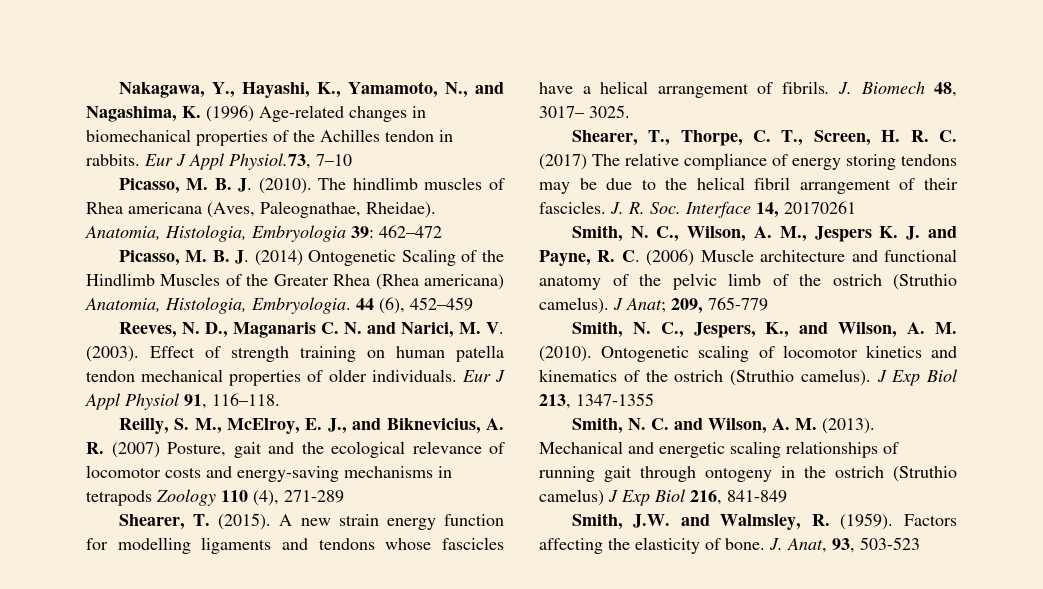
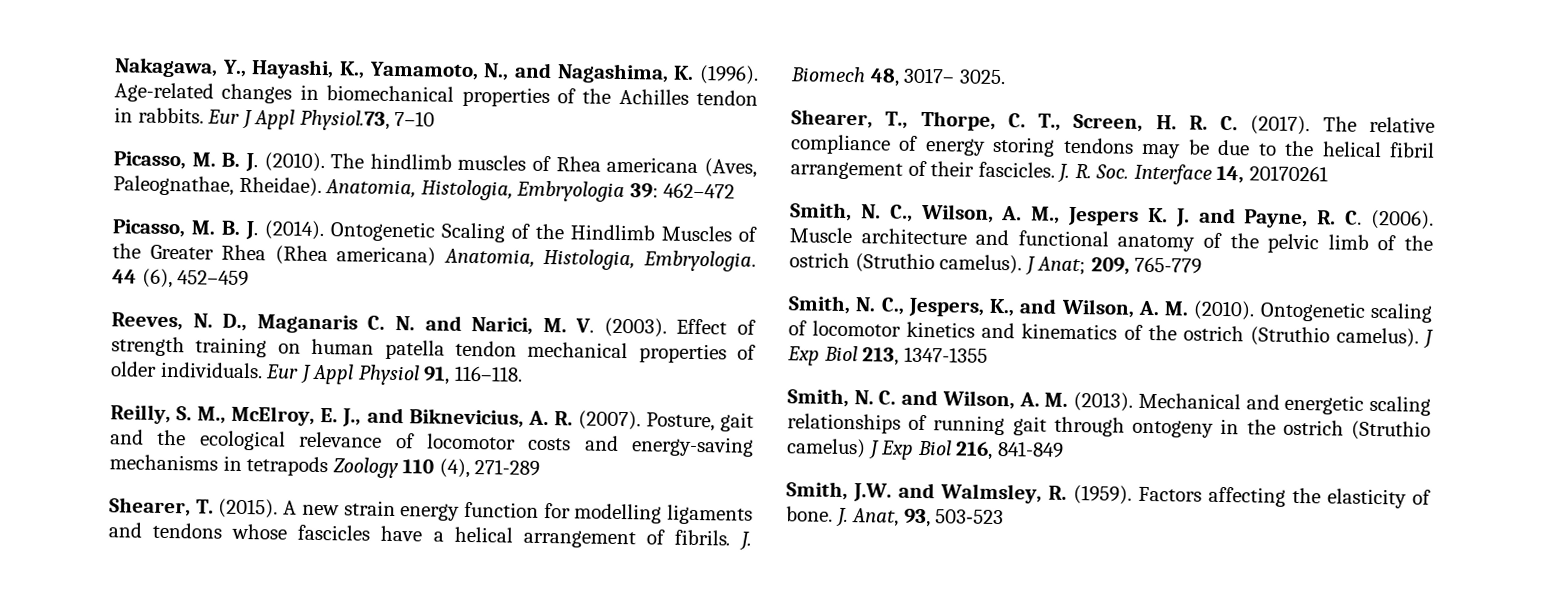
[206,105,254,122] (1996) -> [699,65,759,85] (1996).
[254,250,303,266] (2014) -> [264,220,325,241] (2014).
[111,442,160,458] (2007) -> [577,410,641,431] (2007).
[539,154,587,170] (2017) -> [1250,115,1311,136] (2017).
[646,249,695,266] (2006) -> [1371,209,1434,230] (2006).

